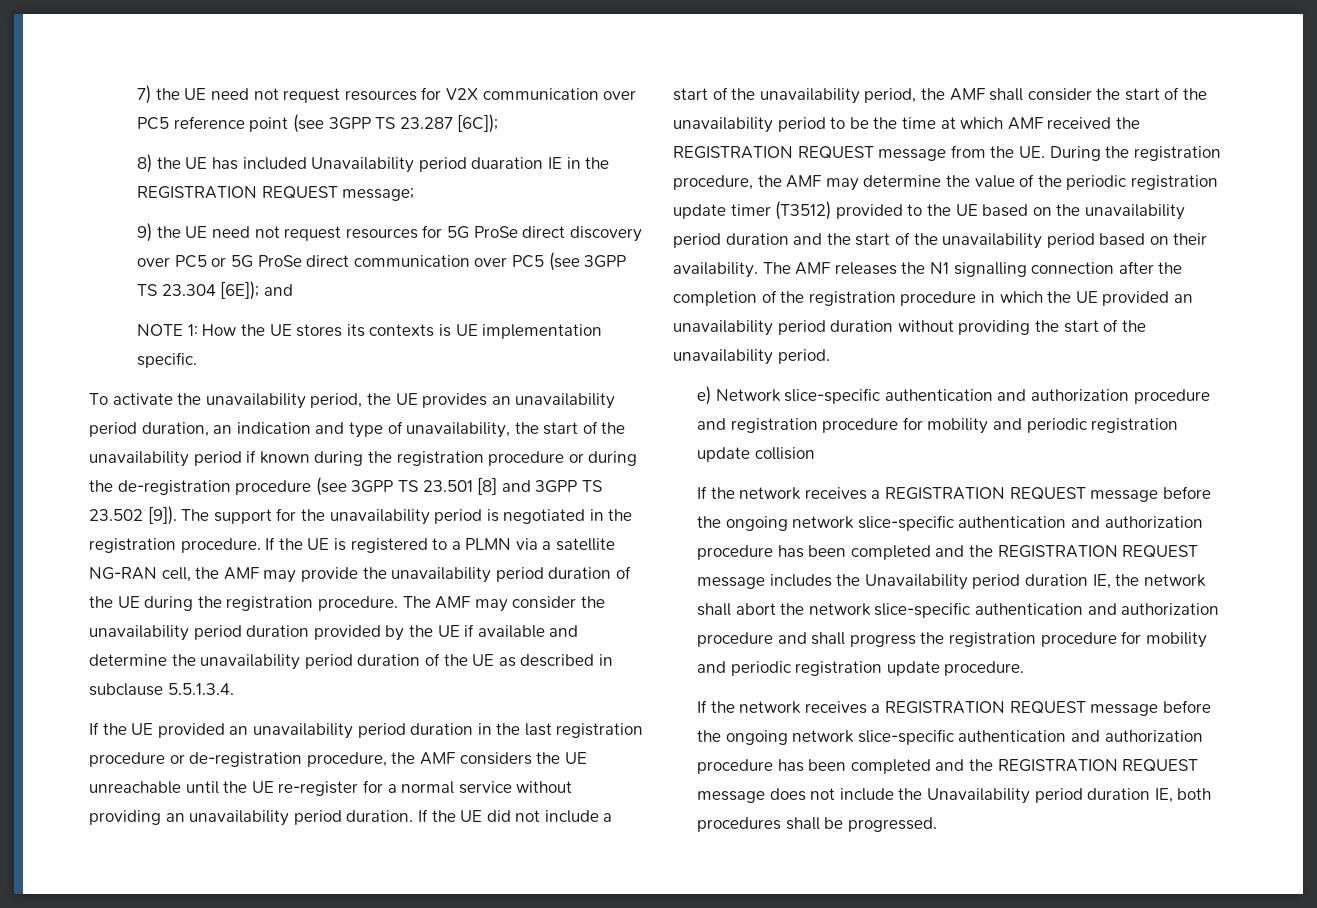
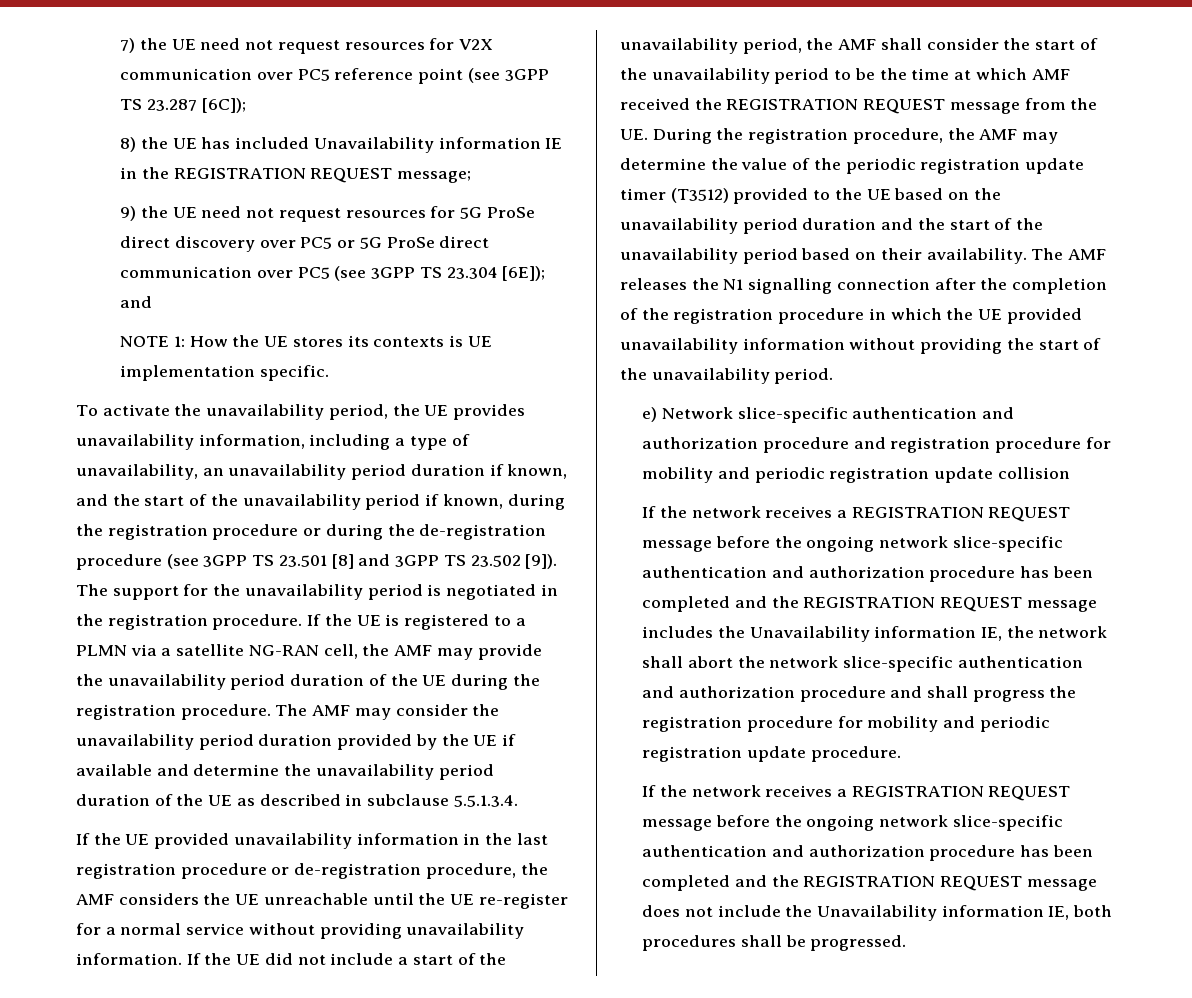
[418,157,544,172] period duaration -> [438,137,541,149] information
[491,393,616,409] [89,421,511,438] an unavailability period duration, an indication and type of unavailability, -> [76,434,470,450] [76,464,568,480] [76,494,108,506] unavailability information, including a type of unavailability, an unavailability period duration if known, and
[259,451,310,464] known -> [442,494,503,509] known,
[229,723,474,739] an unavailability period duration -> [233,833,459,849] unavailability information
[165,810,414,826] an unavailability period duration. -> [406,923,525,939] [76,953,182,965] unavailability information.
[1173,294,1193,303] [673,320,894,336] an unavailability period duration -> [620,338,845,354] unavailability information
[972,574,1089,589] period duration -> [874,626,977,638] information
[1034,788,1151,803] period duration -> [941,905,1044,917] information

